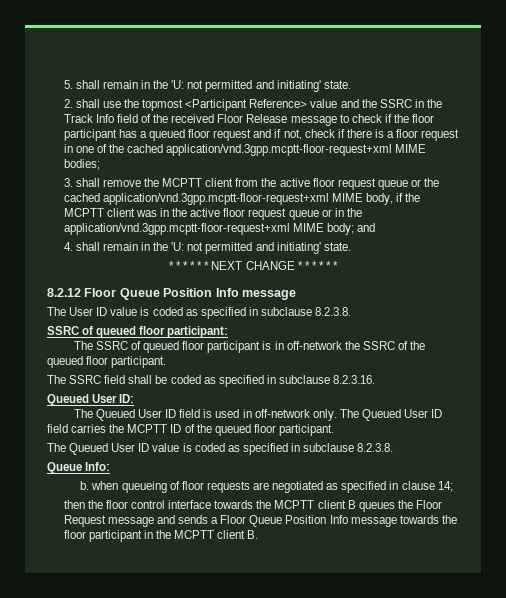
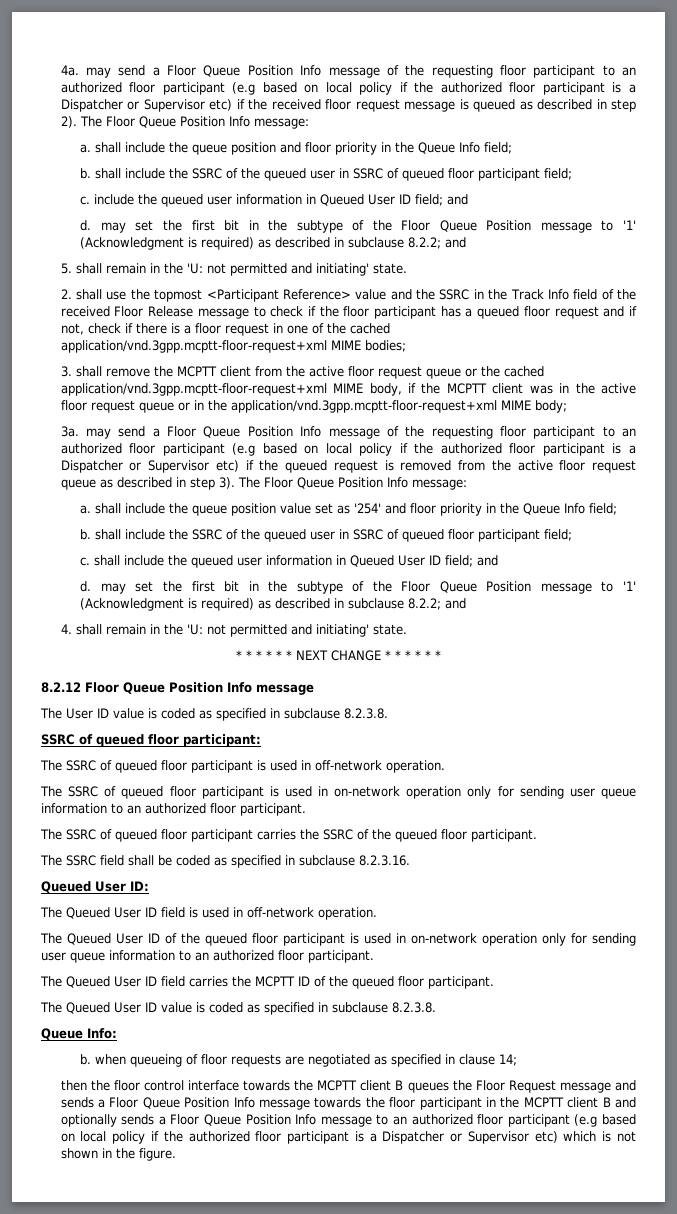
(63, 84) none -> [60,65,636,78] [60,82,636,95] [60,99,636,112] [60,116,309,129] [80,142,513,155] [80,168,573,181] [80,194,469,207] [80,220,637,233] [80,237,467,250] 4a. may send a Floor Queue Position Info message of the requesting floor participant to an authorized floor participant (e.g based on local policy if the authorized floor participant is a Dispatcher or Supervisor etc) if the received floor request message is queued as described in step 2). The Floor Queue Position Info message: // a. shall include the queue position and floor priority in the Queue Info field; // b. shall include the SSRC of the queued user in SSRC of queued floor participant field; // c. include the queued user information in Queued User ID field; and // d. may set the first bit in the subtype of the Floor Queue Position message to '1' (Acknowledgment is required) as described in subclause 8.2.2; and //
(354, 229) none -> [60,426,636,439] [60,443,636,456] [60,460,636,473] [60,477,467,490] [80,503,618,516] [80,529,573,542] [80,555,499,568] [80,581,637,594] [80,598,442,611] // 3a. may send a Floor Queue Position Info message of the requesting floor participant to an authorized floor participant (e.g based on local policy if the authorized floor participant is a Dispatcher or Supervisor etc) if the queued request is removed from the active floor request queue as described in step 3). The Floor Queue Position Info message: // a. shall include the queue position value set as '254' and floor priority in the Queue Info field; // b. shall include the SSRC of the queued user in SSRC of queued floor participant field; // c. shall include the queued user information in Queued User ID field; and // d. may set the first bit in the subtype of the Floor Queue Position message to '1' (Acknowledgment is required) as described in subclause 8.2.2;
[274,341,342,350] in off-network -> [270,760,445,773] [40,786,636,799] [41,803,306,816] [40,829,296,842] used in off-network operation. // The SSRC of queued floor participant is used in on-network operation only for sending user queue information to an authorized floor participant. // The SSRC of queued floor participant carries
[312,409,337,421] only. -> [318,907,377,920] [40,933,636,946] [41,950,374,963] operation. // The Queued User ID of the queued floor participant is used in on-network operation only for sending user queue information to an authorized floor participant. //
[247,530,259,539] B. -> [602,1097,637,1108] [60,1114,636,1127] [60,1131,637,1144] [60,1148,176,1161] B and optionally sends a Floor Queue Position Info message to an authorized floor participant (e.g based on local policy if the authorized floor participant is a Dispatcher or Supervisor etc) which is not shown in the figure.

